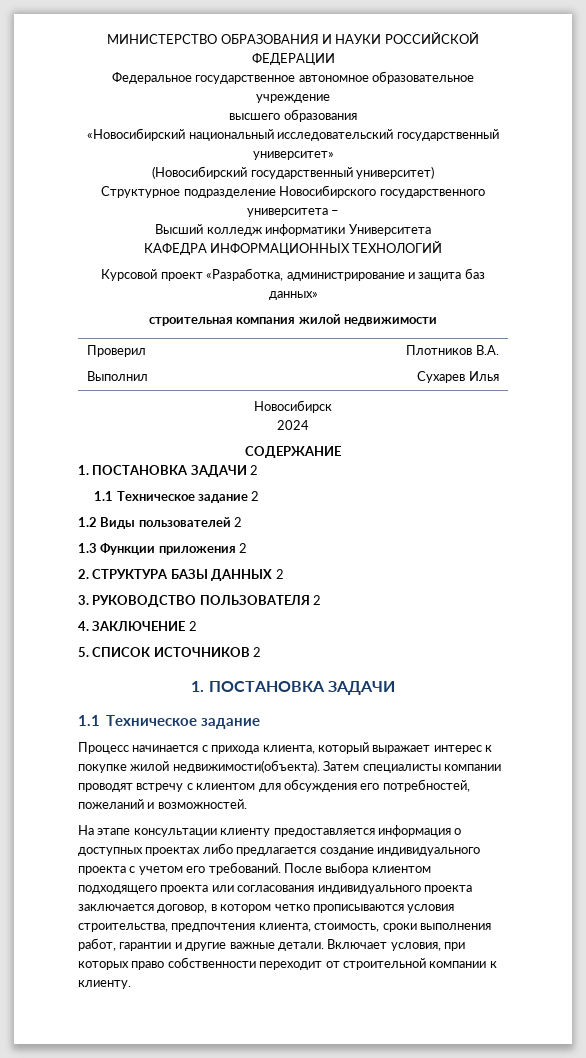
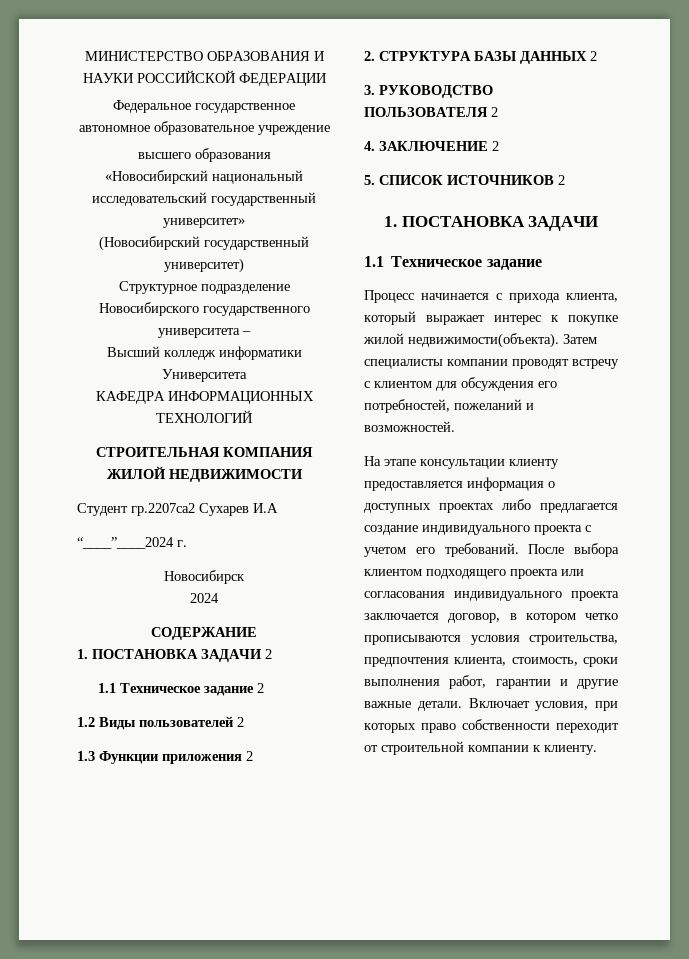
[101,268,485,281] [268,291,318,300] [148,314,438,326] [87,345,147,357] [406,345,499,355] [87,371,149,381] [417,371,499,383] Курсовой проект «Разработка, администрирование и защита баз данных» // строительная компания жилой недвижимости // Проверил | Плотников В.А. // Выполнил | Сухарев Илья -> [96,447,313,457] [106,466,303,482] [77,503,278,516] [77,537,187,549] СТРОИТЕЛЬНАЯ КОМПАНИЯ ЖИЛОЙ НЕДВИЖИМОСТИ // Студент гр.2207са2 Сухарев И.А // “____”____2024 г.

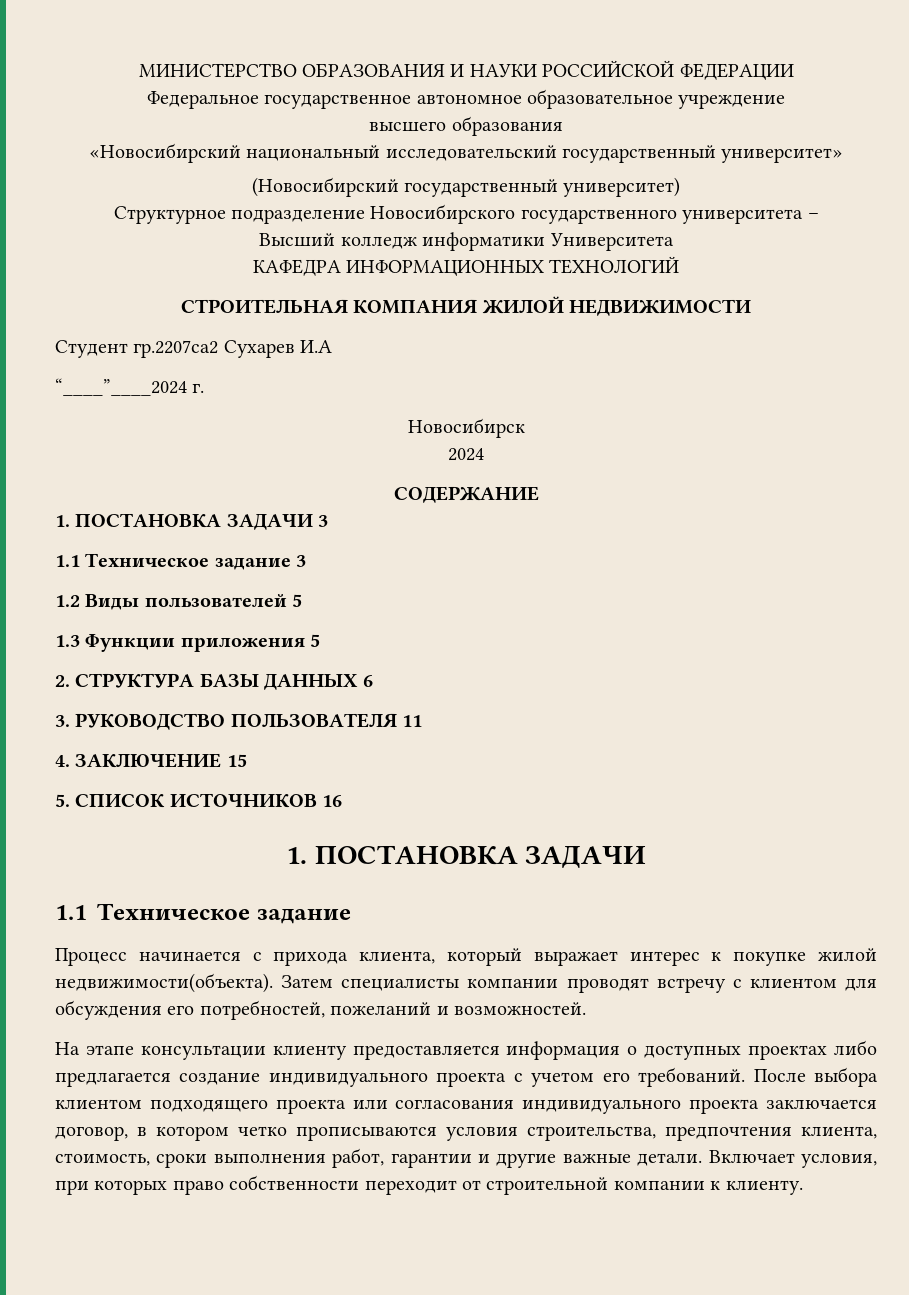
[265,649,272,659] [98,683,265,696] 2 // 1.1 Техническое задание 2 -> [318,515,329,527] [55,553,307,570] 3 // 1.1 Техническое задание 3
[237,717,244,727] 2 -> [292,594,303,607] 5
[246,751,253,761] 2 -> [310,634,321,647] 5
[590,51,597,61] 2 -> [362,675,373,687] 6
[491,107,498,117] 2 -> [402,715,423,727] 11
[492,141,499,151] 2 -> [226,754,247,767] 15
[558,175,565,185] 2 -> [322,795,343,807] 16

